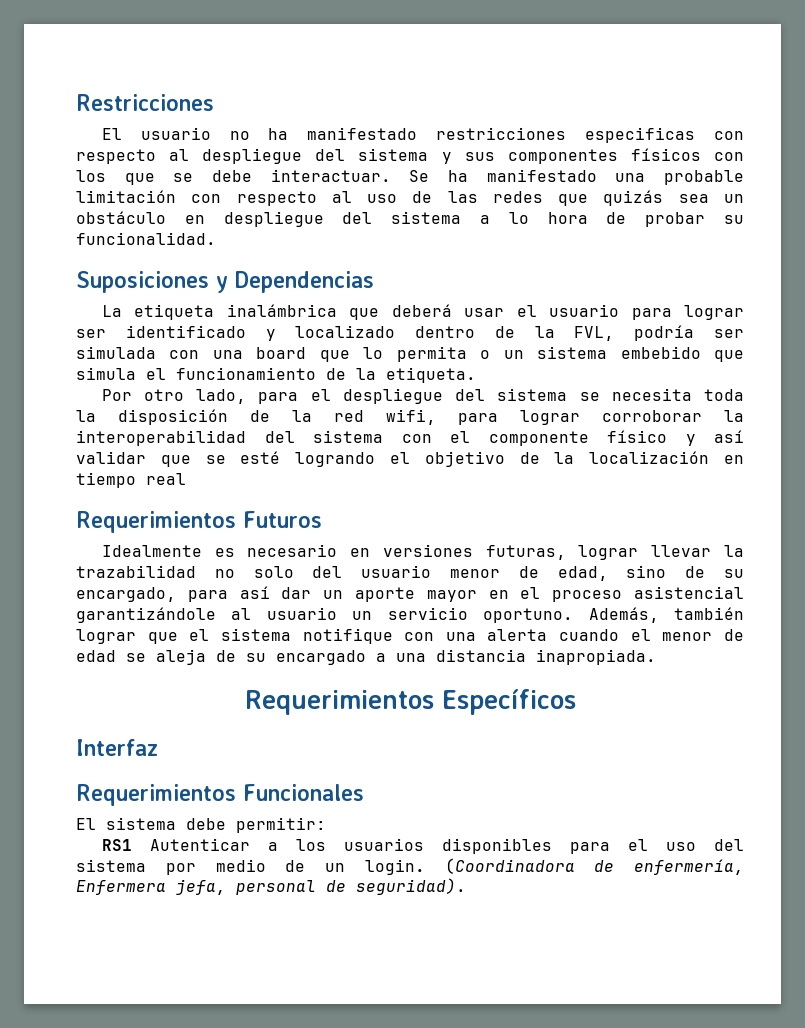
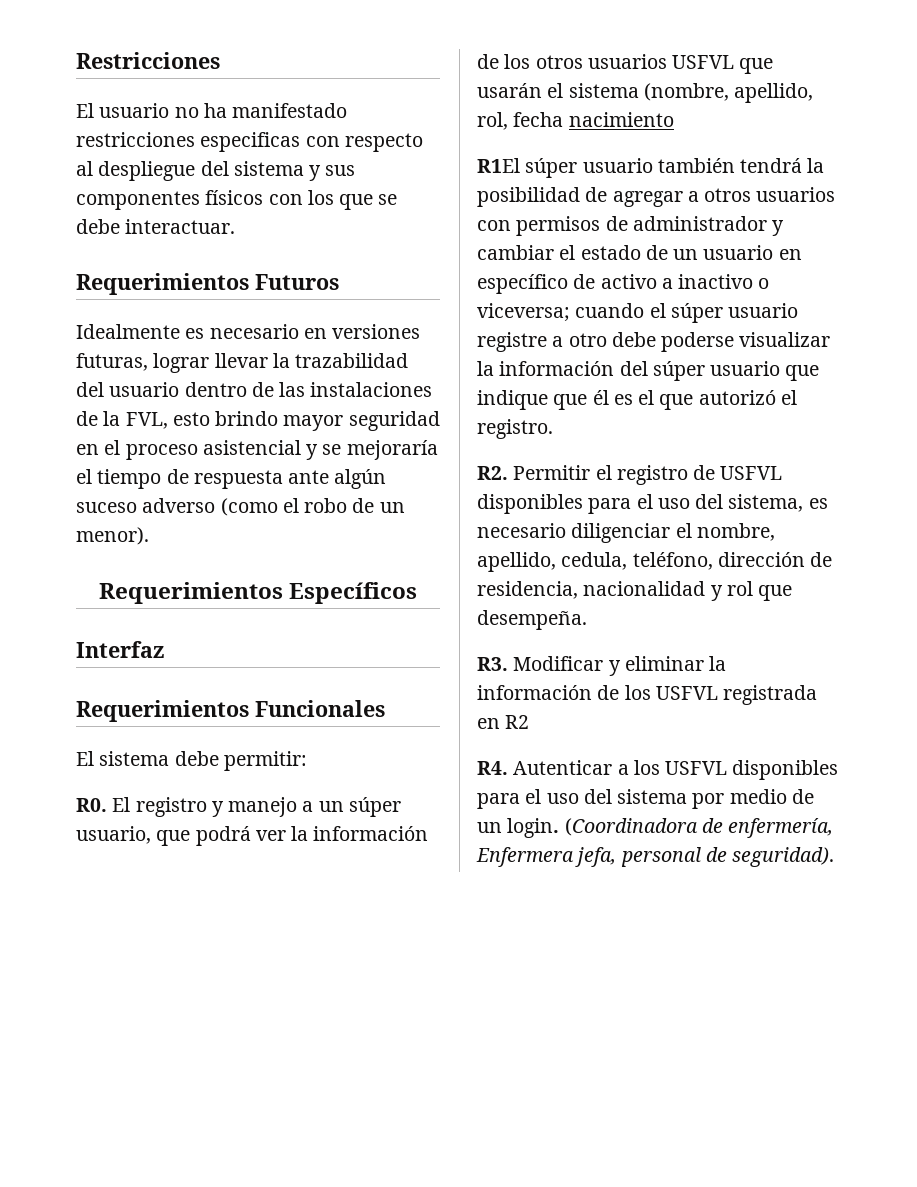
[409,169,744,185] [76,190,744,206] [76,211,744,227] [76,232,216,245] [76,271,374,293] [101,304,744,320] [76,325,744,341] [76,346,744,362] [76,367,476,383] [101,388,744,404] [76,409,744,425] [76,430,744,446] [76,451,744,467] [76,472,186,488] Se ha manifestado una probable limitación con respecto al uso de las redes que quizás sea un obstáculo en despliegue del sistema a lo hora de probar su funcionalidad. // Suposiciones y Dependencias // La etiqueta inalámbrica que deberá usar el usuario para lograr ser identificado y localizado dentro de la FVL, podría ser simulada con una board que lo permita o un sistema embebido que simula el funcionamiento de la etiqueta. // Por otro lado, para el despliegue del sistema se necesita toda la disposición de la red wifi, para lograr corroborar la interoperabilidad del sistema con el componente físico y así validar que se esté logrando el objetivo de la localización en tiempo real -> (236, 226) none
[214,565,744,581] [76,586,744,602] [76,607,744,623] [76,628,744,644] [76,649,656,665] no solo del usuario menor de edad, sino de su encargado, para así dar un aporte mayor en el proceso asistencial garantizándole al usuario un servicio oportuno. Además, también lograr que el sistema notifique con una alerta cuando el menor de edad se aleja de su encargado a una distancia inapropiada. -> [76,382,433,397] [76,411,440,431] [76,440,438,460] [76,469,387,489] [76,498,405,516] [76,527,149,545] del usuario dentro de las instalaciones de la FVL, esto brindo mayor seguridad en el proceso asistencial y se mejoraría el tiempo de respuesta ante algún suceso adverso (como el robo de un menor).
[101,839,132,851] RS1 -> [76,797,401,817] [76,826,429,846] [477,54,774,74] [477,83,814,103] [477,112,674,130] [477,158,825,178] [477,187,836,207] [477,216,785,236] [477,245,802,260] [477,274,770,294] [477,303,799,323] [477,332,831,352] [477,361,820,381] [477,390,797,410] [477,419,553,439] [477,465,783,485] [477,494,828,514] [477,523,775,543] [477,552,833,572] [477,581,793,601] [477,610,587,630] [477,656,727,676] [477,685,818,705] [477,715,530,729] [477,761,508,775] R0. El registro y manejo a un súper usuario, que podrá ver la información de los otros usuarios USFVL que usarán el sistema (nombre, apellido, rol, fecha nacimiento // R1El súper usuario también tendrá la posibilidad de agregar a otros usuarios con permisos de administrador y cambiar el estado de un usuario en específico de activo a inactivo o viceversa; cuando el súper usuario registre a otro debe poderse visualizar la información del súper usuario que indique que él es el que autorizó el registro. // R2. Permitir el registro de USFVL disponibles para el uso del sistema, es necesario diligenciar el nombre, apellido, cedula, teléfono, dirección de residencia, nacionalidad y rol que desempeña. // R3. Modificar y eliminar la información de los USFVL registrada en R2 // R4.
[343,838,424,851] usuarios -> [665,761,728,775] USFVL

